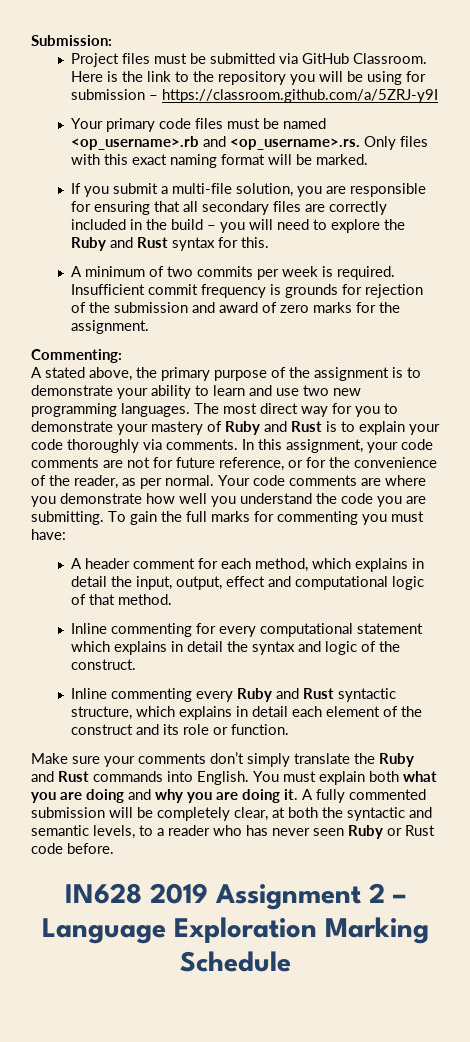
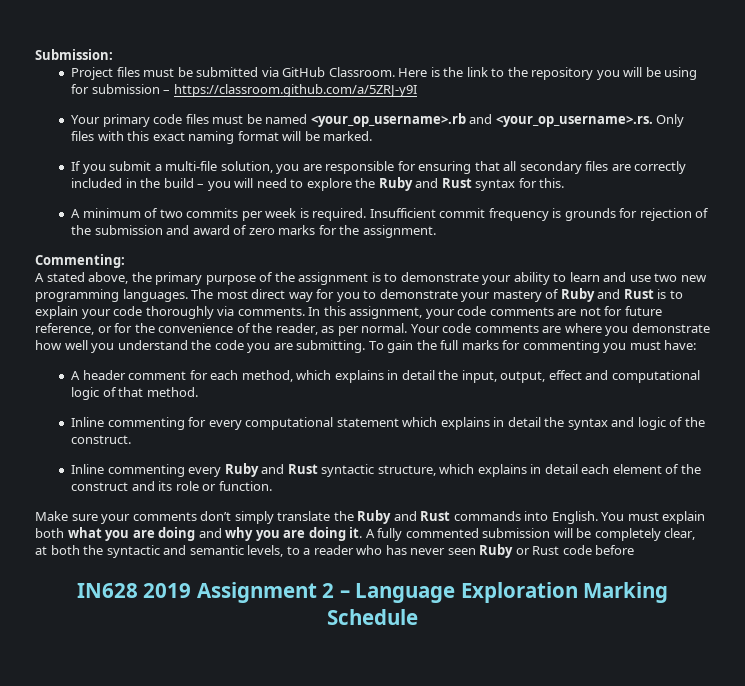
[71,136,361,150] <op_username>.rb and <op_username>.rs. -> [310,113,653,127] <your_op_username>.rb and <your_op_username>.rs.
[67,843,114,854] before. -> [595,545,635,555] before

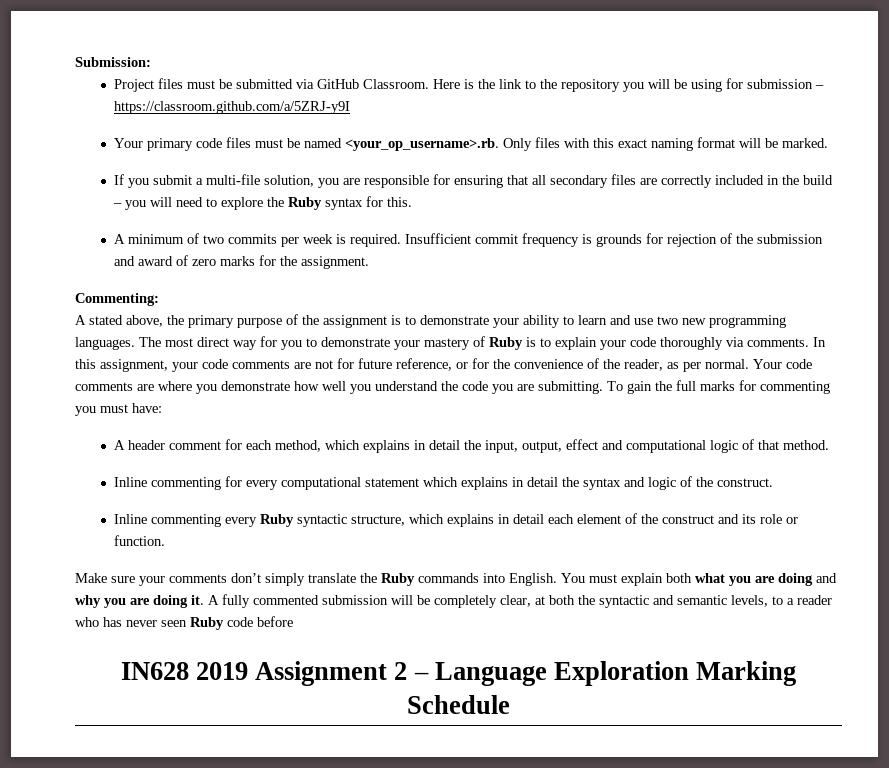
[310,113,653,127] <your_op_username>.rb and <your_op_username>.rs. -> [344,138,499,151] <your_op_username>.rb.
[415,178,472,188] and Rust -> (322, 203) none
[597,289,654,299] and Rust -> (523, 343) none
[261,464,318,474] and Rust -> (294, 520) none
[393,511,451,521] and Rust -> (415, 579) none
[515,546,560,555] or Rust -> (224, 623) none

